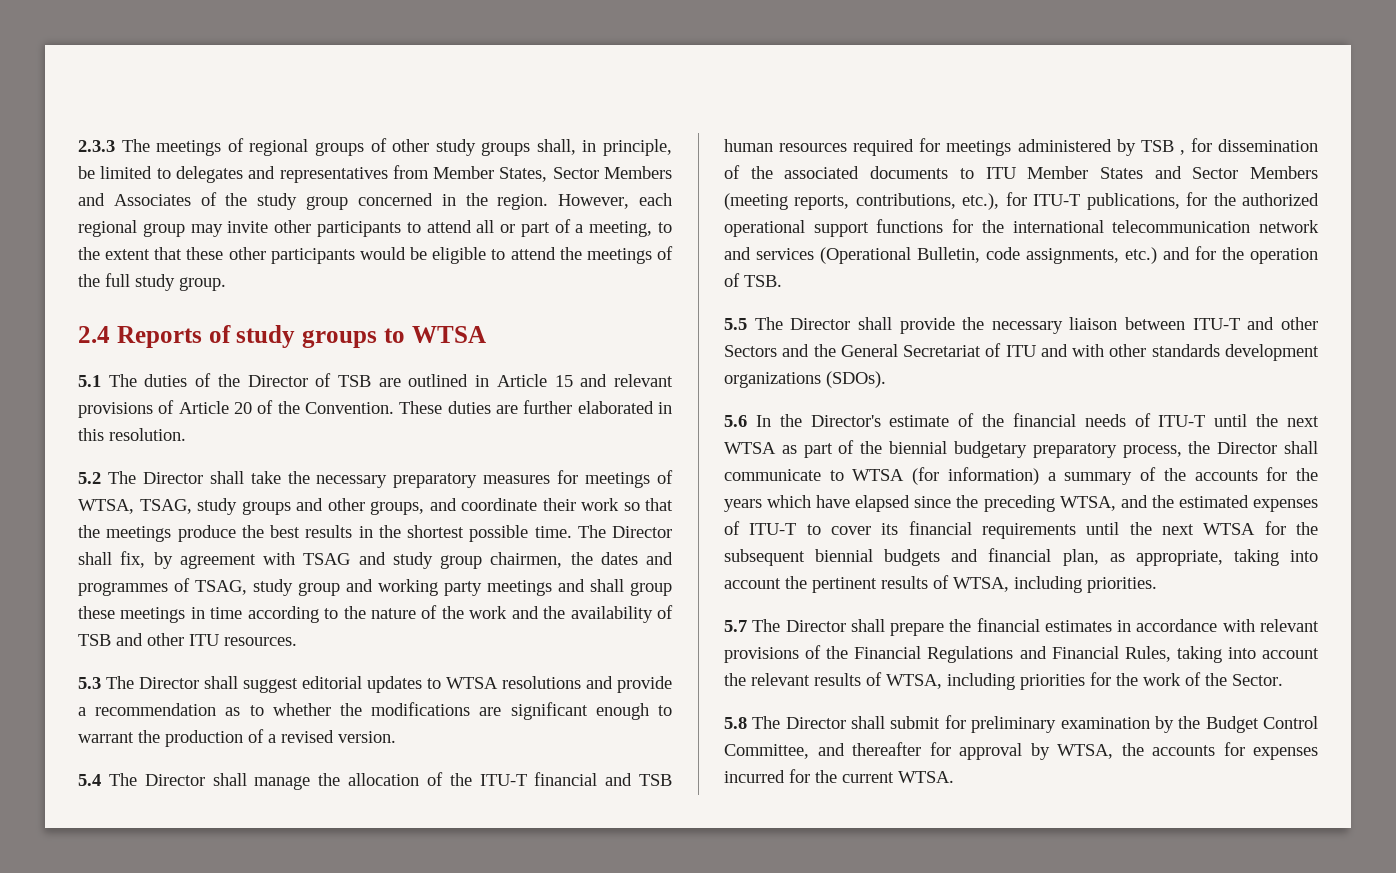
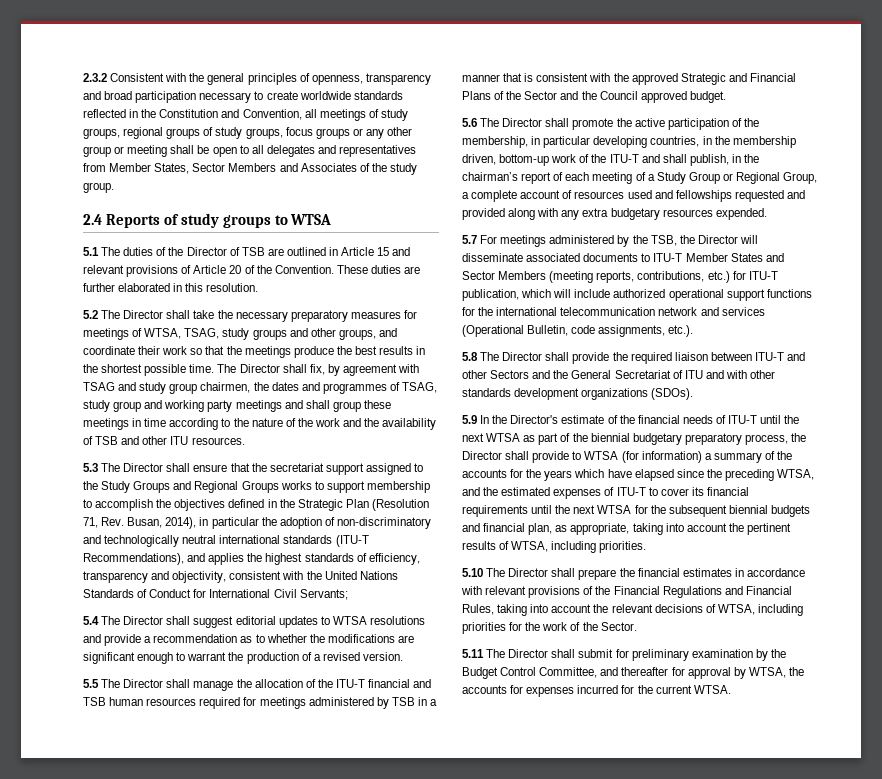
[78,138,672,156] [78,166,171,179] 2.3.3 The meetings of regional groups of other study groups shall, in principle, be limited to -> [83,73,431,85] [83,91,403,103] [83,109,408,121] [83,127,413,139] [83,145,264,157] 2.3.2 Consistent with the general principles of openness, transparency and broad participation necessary to create worldwide standards reflected in the Constitution and Convention, all meetings of study groups, regional groups of study groups, focus groups or any other group or meeting shall be open to all
[306,193,672,210] [78,219,672,237] [78,246,673,264] [78,273,175,291] group concerned in the region. However, each regional group may invite other participants to attend all or part of a meeting, to the extent that these other participants would be eligible to attend the meetings of the full study -> (417, 169) none
(238, 682) none -> [193,463,424,475] [83,481,430,493] [83,499,429,511] [83,517,431,529] [83,535,369,547] [83,553,420,565] [83,571,398,583] [83,589,348,600] [83,616,191,625] ensure that the secretariat support assigned to the Study Groups and Regional Groups works to support membership to accomplish the objectives defined in the Strategic Plan (Resolution 71, Rev. Busan, 2014), in particular the adoption of non-discriminatory and technologically neutral international standards (ITU-T Recommendations), and applies the highest standards of efficiency, transparency and objectivity, consistent with the United Nations Standards of Conduct for International Civil Servants; // 5.4 The Director shall
[78,774,101,786] 5.4 -> [83,679,99,688] 5.5
[1179,138,1318,155] [724,165,773,179] , for dissemination of the -> [417,697,438,706] [462,73,796,85] [462,91,726,103] [462,118,759,130] [462,136,796,148] [462,154,760,166] [462,172,818,184] [462,190,805,202] [462,208,767,220] [462,235,758,247] [462,253,523,262] in a manner that is consistent with the approved Strategic and Financial Plans of the Sector and the Council approved budget. // 5.6 The Director shall promote the active participation of the membership, in particular developing countries, in the membership driven, bottom-up work of the ITU-T and shall publish, in the chairman’s report of each meeting of a Study Group or Regional Group, a complete account of resources used and fellowships requested and provided along with any extra budgetary resources expended. // 5.7 For meetings administered by the TSB, the Director will disseminate
[985,167,1016,179] ITU -> [653,253,683,262] ITU-T
[962,193,1000,210] etc.), -> [707,271,730,283] etc.)
[1086,192,1236,210] publications, for the -> [462,289,611,301] publication, which will include
[1125,246,1318,264] [724,273,782,287] [724,318,747,330] etc.) and for the operation of TSB. // 5.5 -> [668,325,694,337] [462,352,478,361] etc.). // 5.8
[991,321,1063,334] necessary -> [630,352,672,364] required
[724,415,747,427] 5.6 -> [462,415,477,424] 5.9
[724,469,821,481] communicate -> [532,451,570,463] provide
[724,620,747,632] 5.7 -> [462,568,483,577] 5.10
[814,673,861,686] results -> [654,604,703,613] decisions
[724,717,747,729] 5.8 -> [462,649,484,658] 5.11

